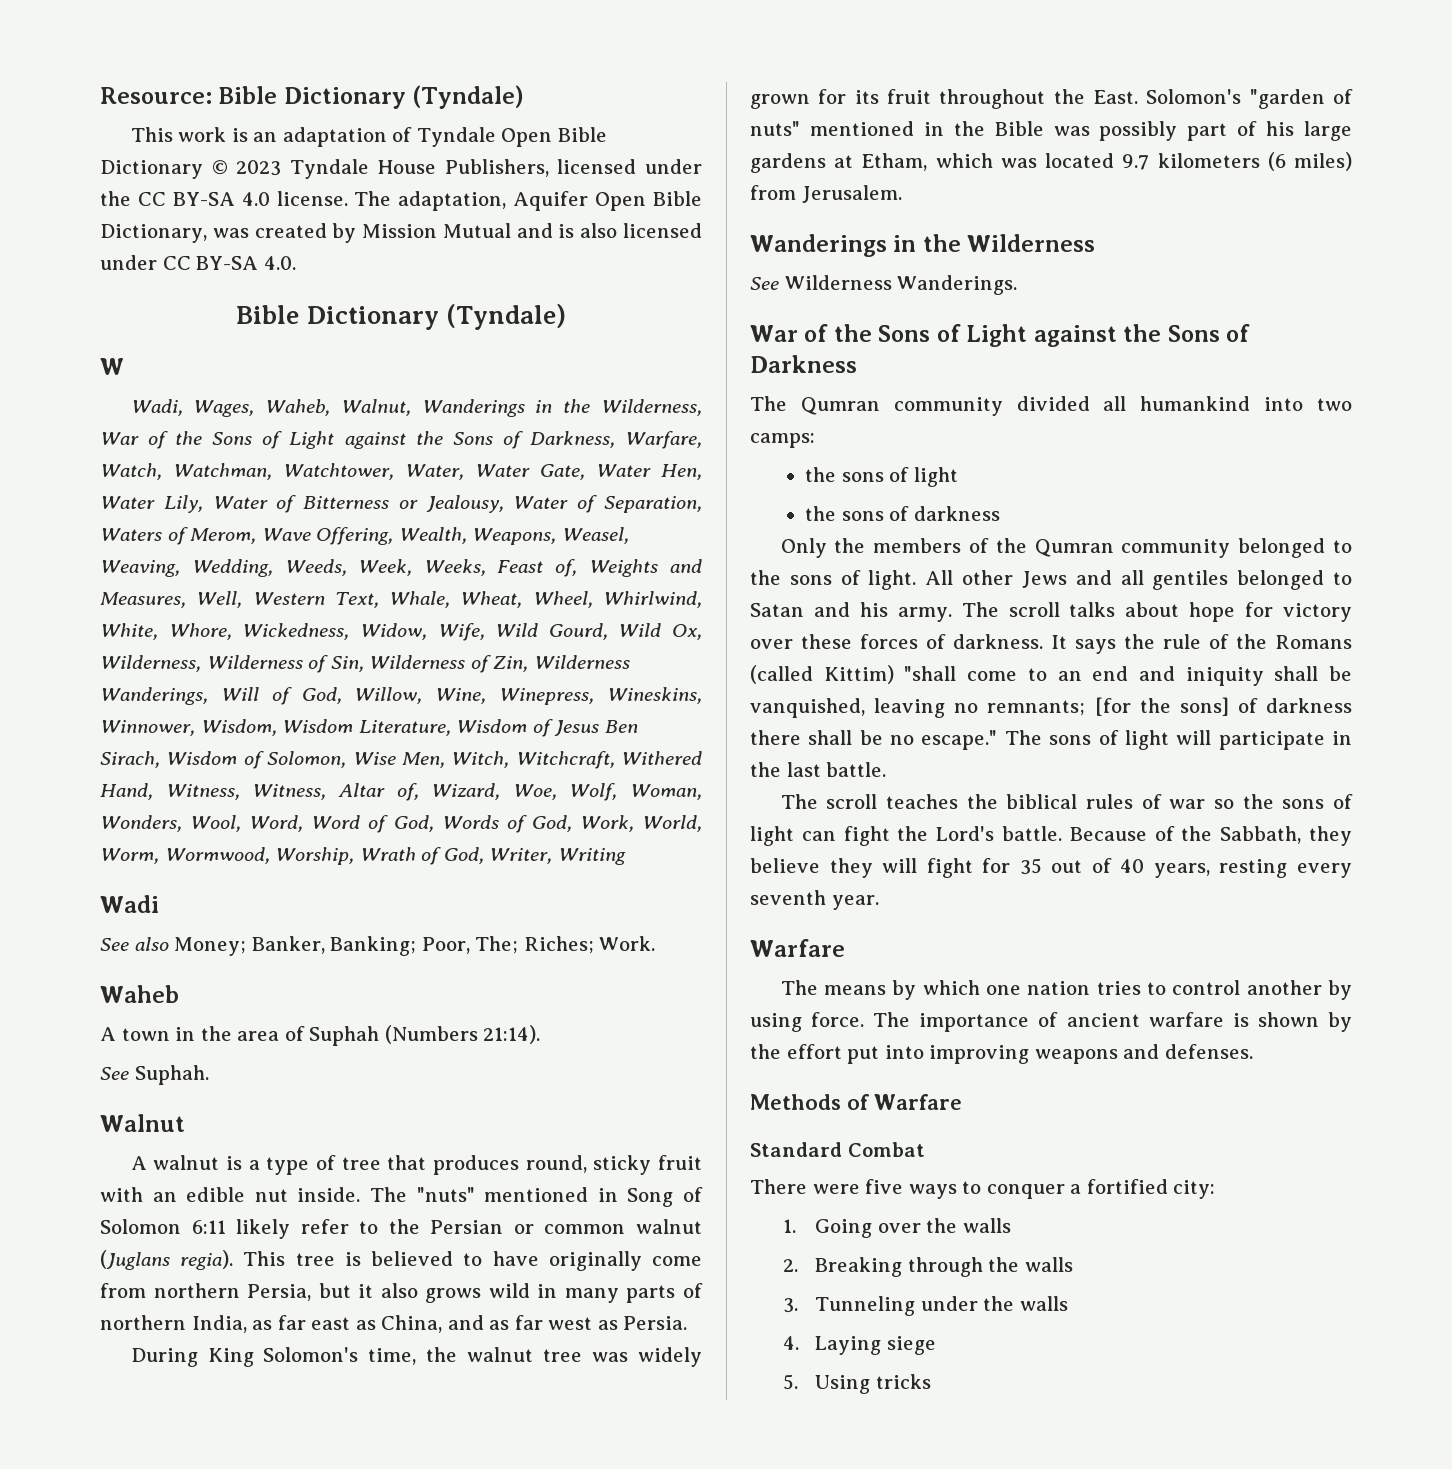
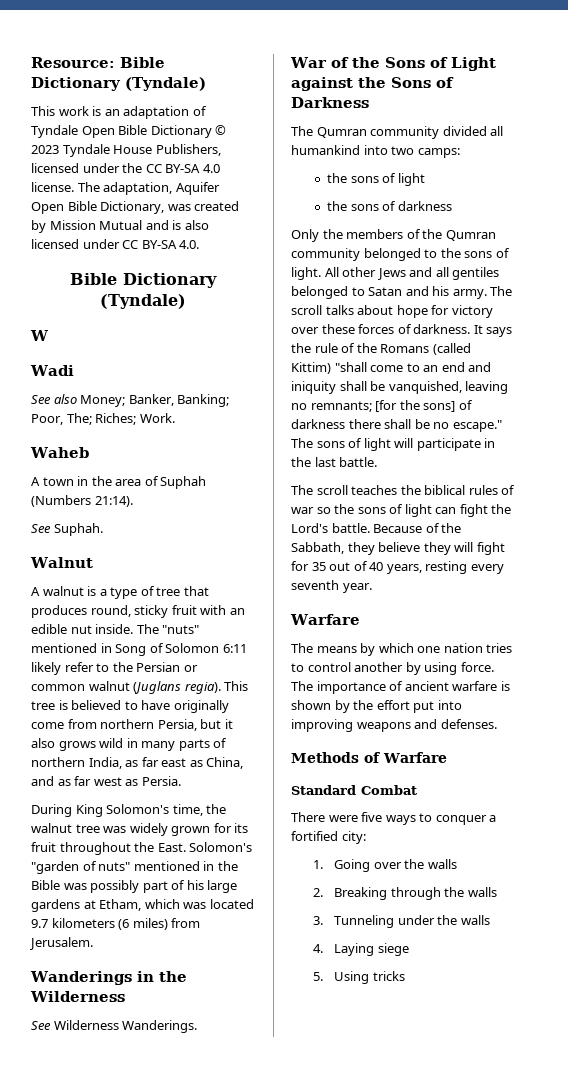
[130,399,702,417] [100,431,703,449] [100,463,702,480] [100,495,703,513] [100,527,629,545] [100,559,702,577] [100,591,702,608] [100,623,702,641] [100,655,630,673] [100,687,702,705] [100,719,638,737] [100,751,702,769] [100,783,703,801] [100,815,703,833] [100,847,626,865] // Wadi, Wages, Waheb, Walnut, Wanderings in the Wilderness, War of the Sons of Light against the Sons of Darkness, Warfare, Watch, Watchman, Watchtower, Water, Water Gate, Water Hen, Water Lily, Water of Bitterness or Jealousy, Water of Separation, Waters of Merom, Wave Offering, Wealth, Weapons, Weasel, Weaving, Wedding, Weeds, Week, Weeks, Feast of, Weights and Measures, Well, Western Text, Whale, Wheat, Wheel, Whirlwind, White, Whore, Wickedness, Widow, Wife, Wild Gourd, Wild Ox, Wilderness, Wilderness of Sin, Wilderness of Zin, Wilderness Wanderings, Will of God, Willow, Wine, Winepress, Wineskins, Winnower, Wisdom, Wisdom Literature, Wisdom of Jesus Ben Sirach, Wisdom of Solomon, Wise Men, Witch, Witchcraft, Withered Hand, Witness, Witness, Altar of, Wizard, Woe, Wolf, Woman, Wonders, Wool, Word, Word of God, Words of God, Work, World, Worm, Wormwood, Worship, Wrath of God, Writer, Writing -> (49, 335) none

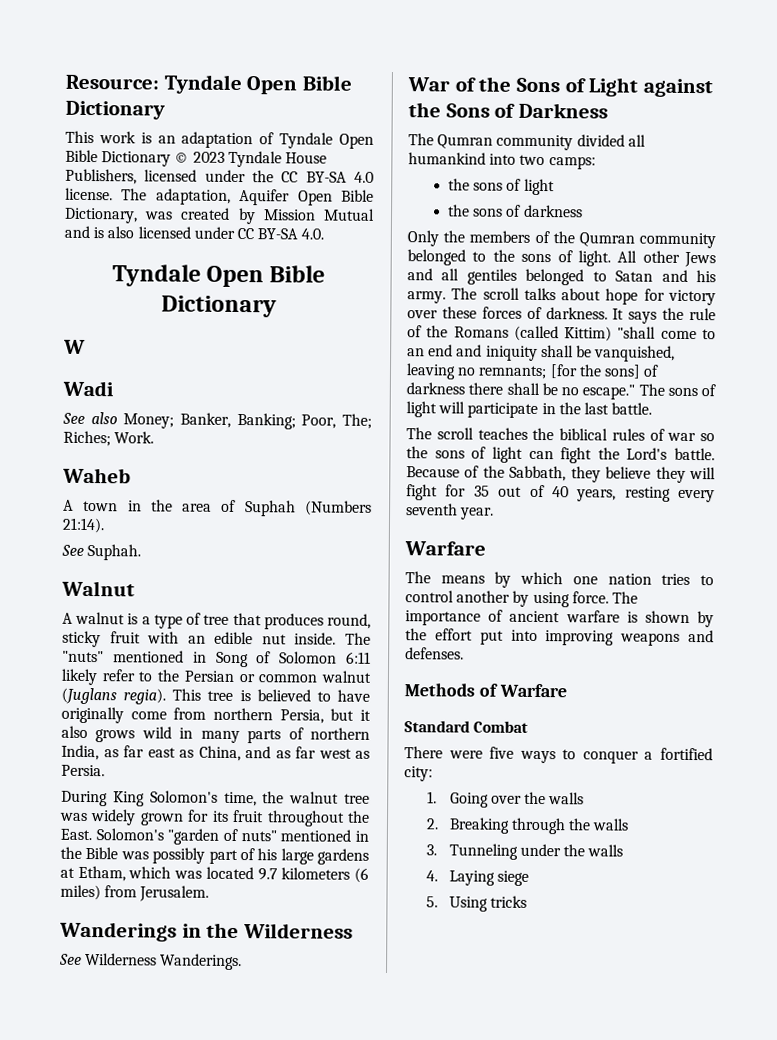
[120,57,165,68] [31,77,206,91] Bible Dictionary (Tyndale) -> [163,74,353,95] [65,100,165,120] Tyndale Open Bible Dictionary
[69,273,217,288] [99,294,186,309] Bible Dictionary (Tyndale) -> [111,264,326,288] [160,295,277,318] Tyndale Open Bible Dictionary

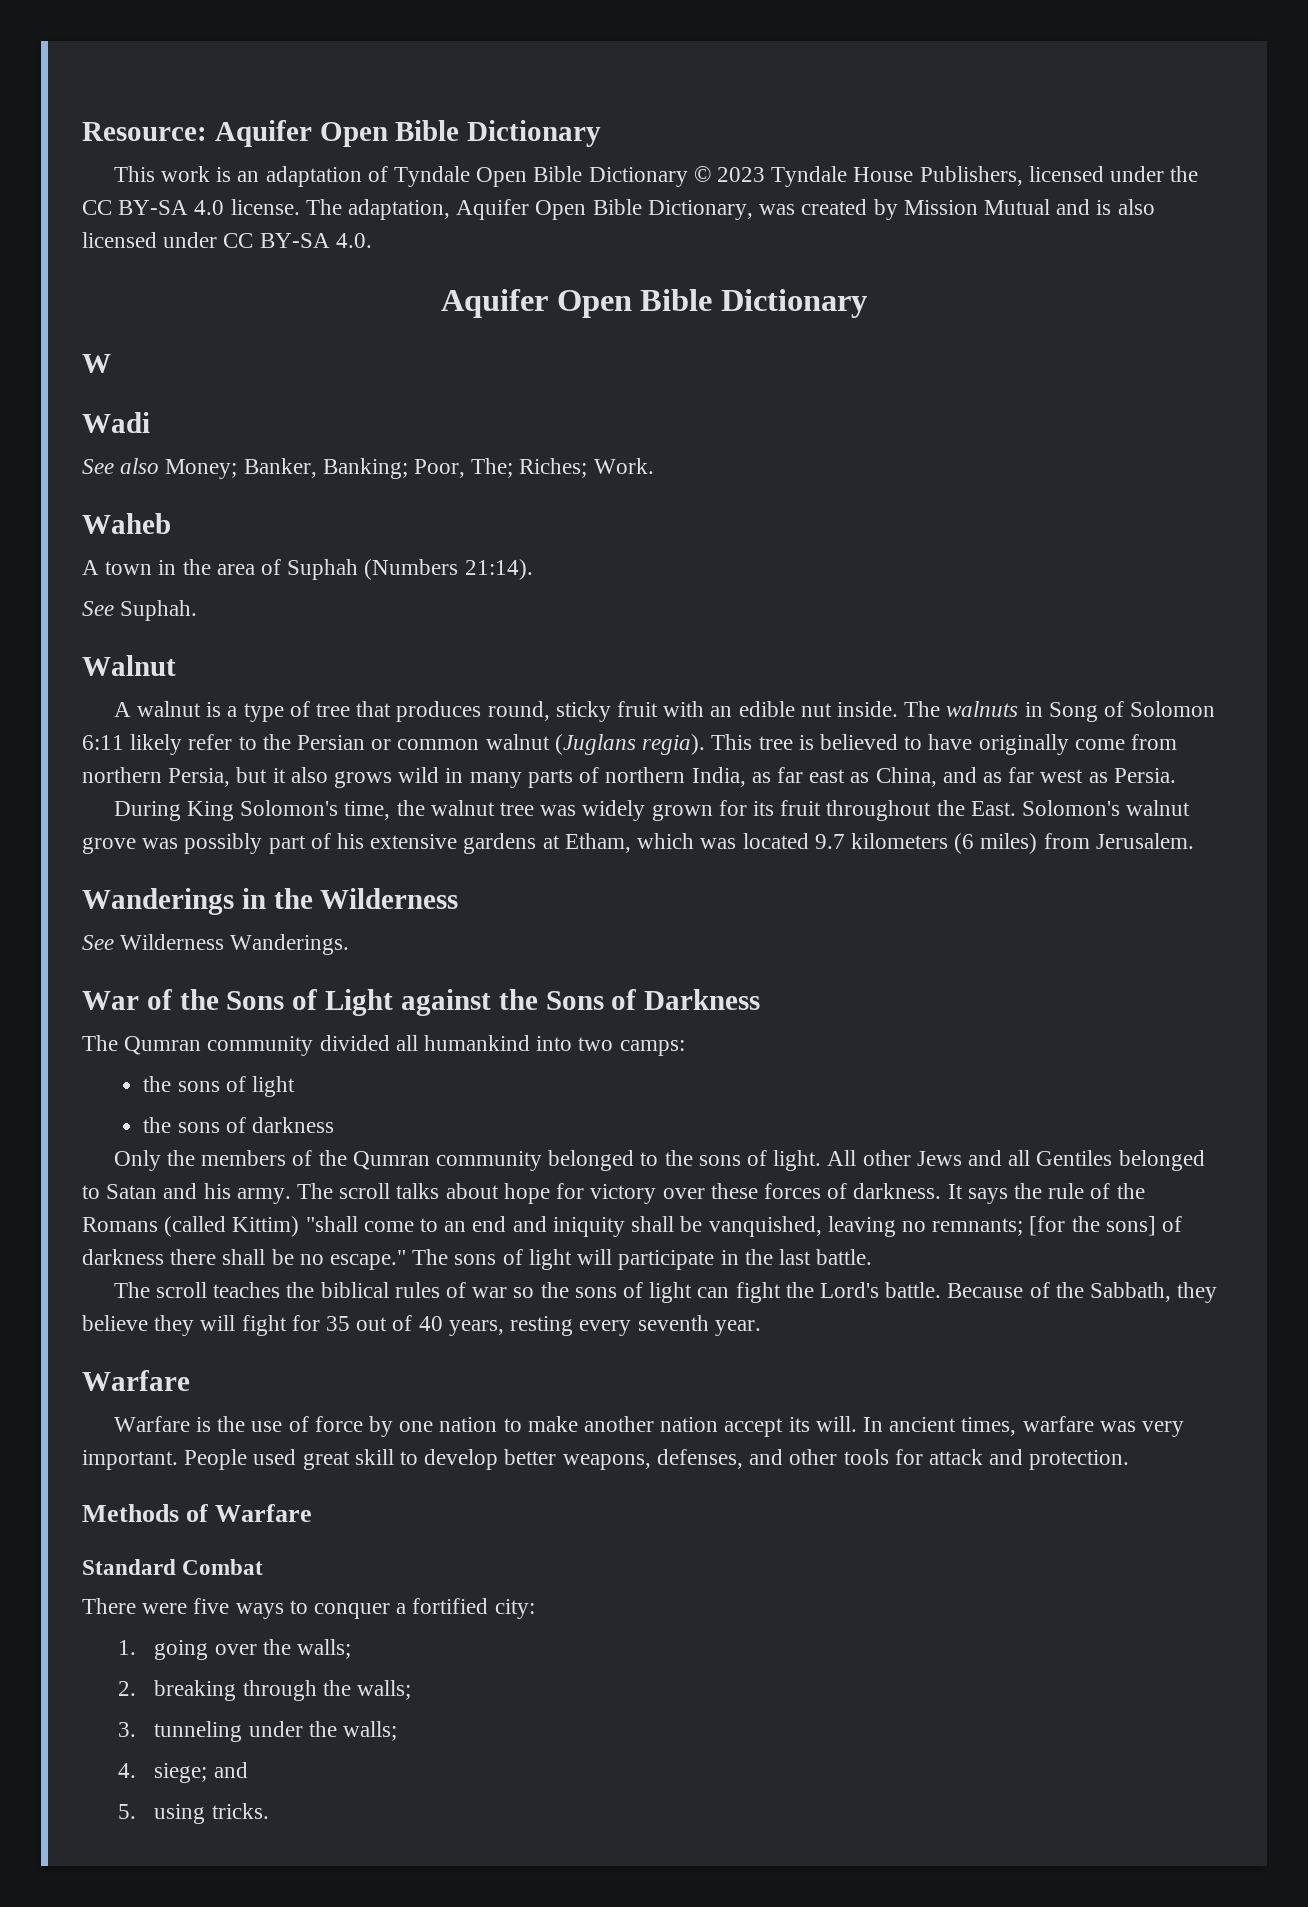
[163,74,242,95] Tyndale -> [214,120,312,147] Aquifer
[111,264,201,287] Tyndale -> [440,289,548,318] Aquifer
[62,650,184,663] "nuts" mentioned -> [946,701,1019,717] walnuts
[167,828,369,845] [60,846,119,860] "garden of nuts" mentioned in the Bible -> [1126,800,1191,816] [82,837,136,854] walnut grove
[280,848,314,865] large -> [370,834,458,849] extensive
[466,268,517,285] gentiles -> [1036,1150,1113,1166] Gentiles
[405,571,714,588] [405,590,638,608] [405,609,714,628] [405,628,714,646] [405,647,464,660] The means by which one nation tries to control another by using force. The importance of ancient warfare is shown by the effort put into improving weapons and defenses. -> [113,1416,1185,1437] [82,1449,1130,1470] Warfare is the use of force by one nation to make another nation accept its will. In ancient times, warfare was very important. People used great skill to develop better weapons, defenses, and other tools for attack and protection.
[449,792,489,808] Going -> [154,1640,209,1660] going
[548,792,585,805] walls -> [296,1639,351,1659] walls;
[448,817,510,834] Breaking -> [154,1680,237,1701] breaking
[592,818,630,831] walls -> [356,1680,411,1700] walls;
[448,843,624,860] Tunneling under the walls -> [154,1721,397,1742] tunneling under the walls;
[448,870,530,886] Laying siege -> [154,1762,248,1783] siege; and
[448,895,528,912] Using tricks -> [154,1803,269,1824] using tricks.

